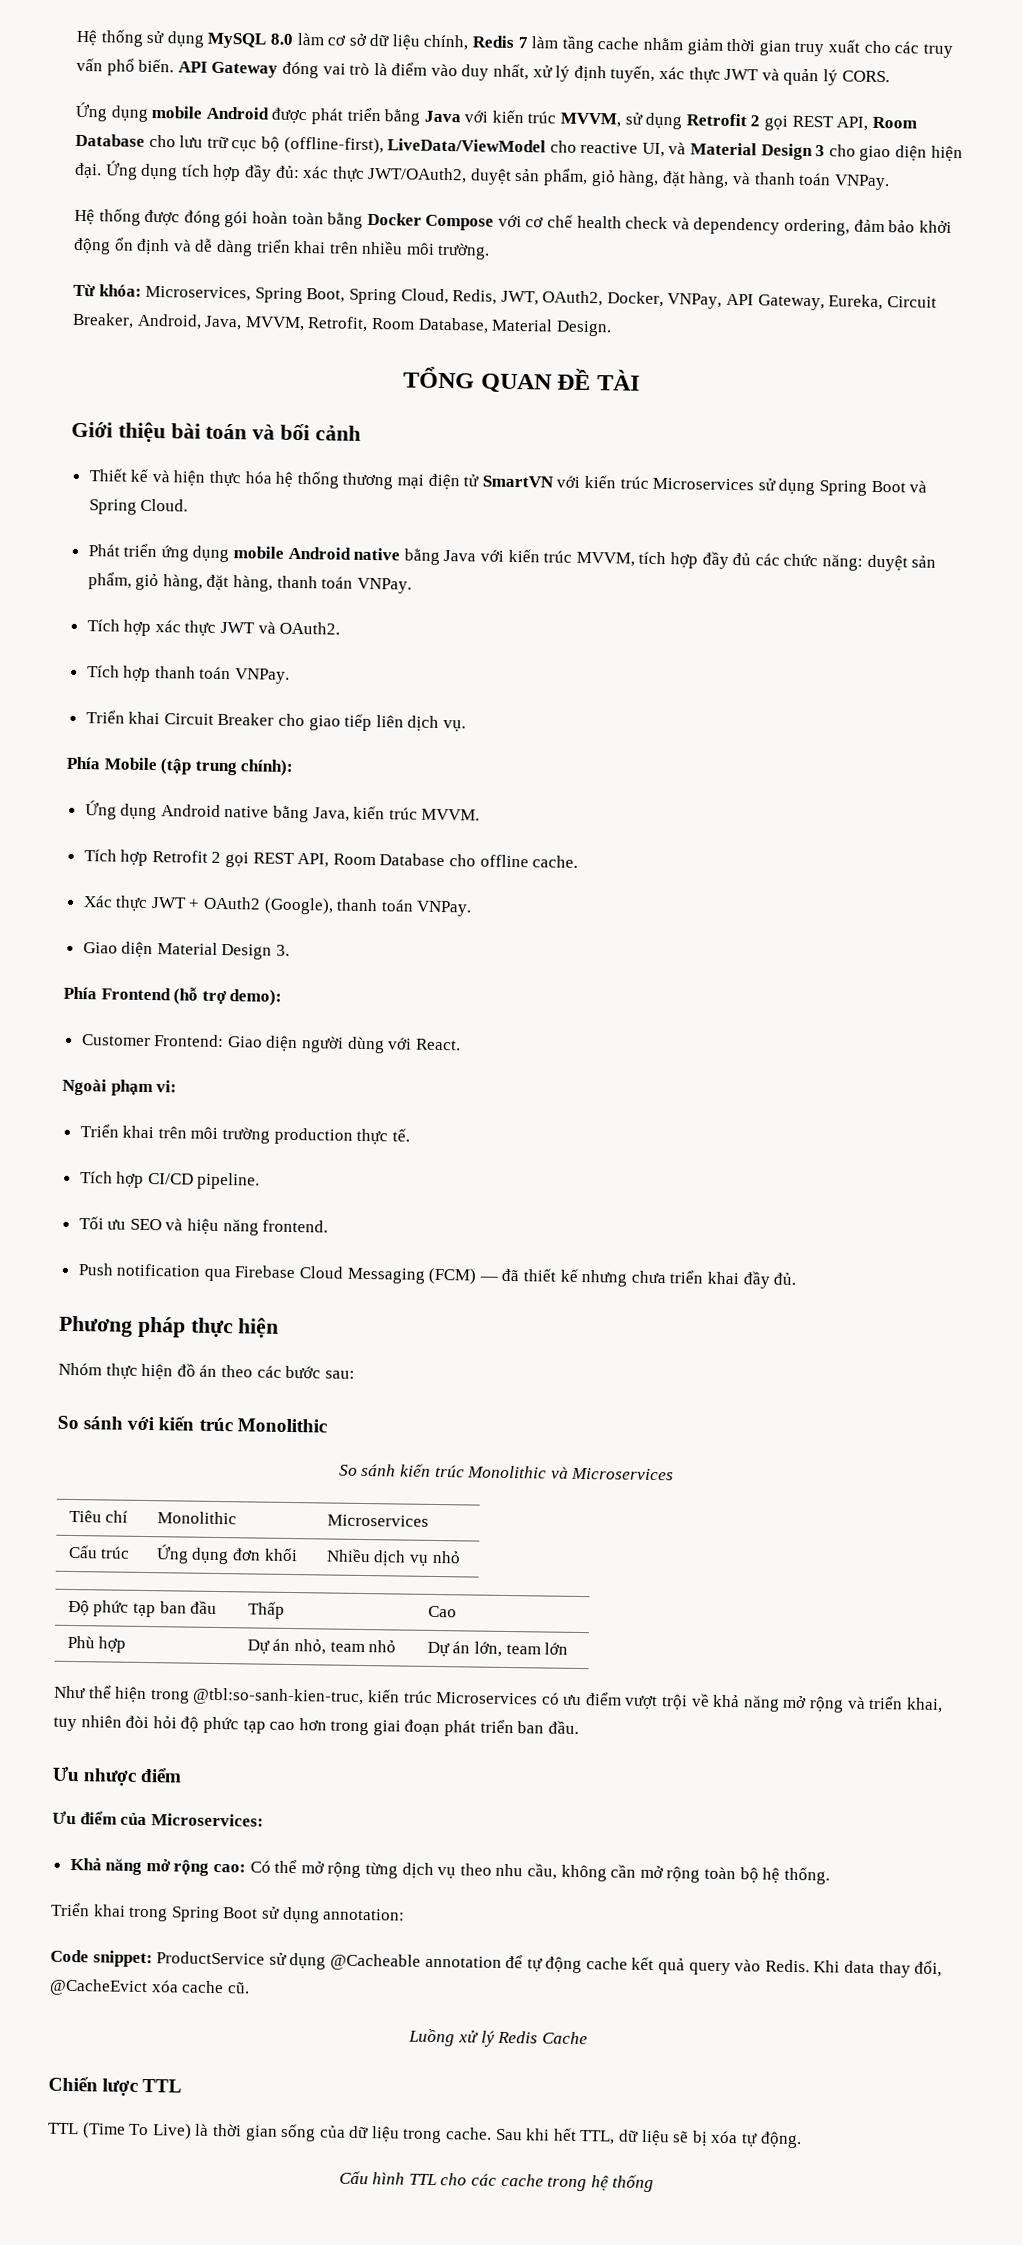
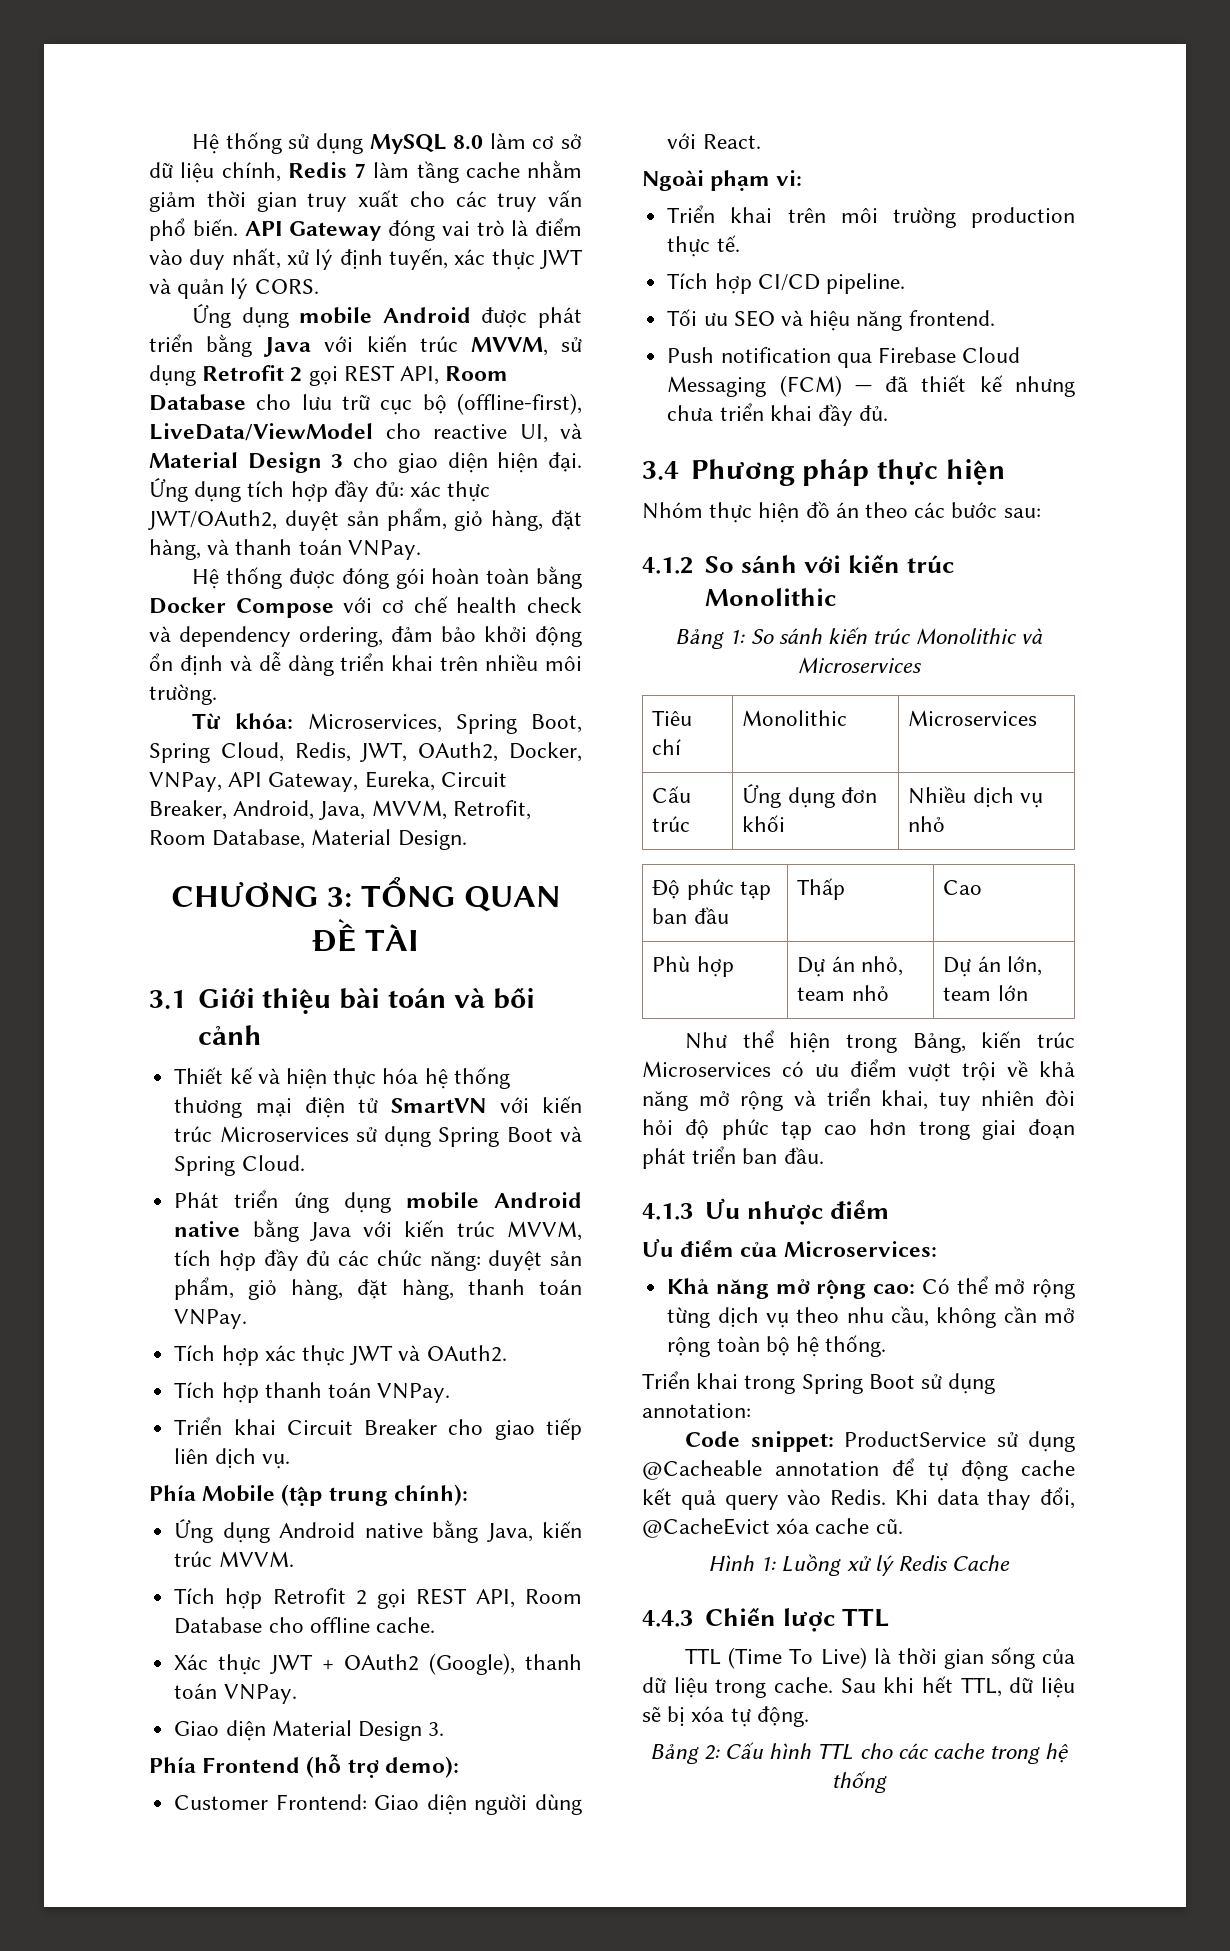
(612, 328) none -> [171,882,353,907] CHƯƠNG 3:
(640, 380) none -> [149,990,186,1009] 3.1
(797, 1278) none -> [642,461,679,480] 3.4
(355, 1374) none -> [642,557,693,574] 4.1.2
(327, 1425) none -> [675,629,746,649] Bảng 1:
[192,1687,365,1707] @tbl:so-sanh-kien-truc, -> [912,1033,966,1053] Bảng,
(579, 1727) none -> [642,1203,693,1220] 4.1.3
(250, 1988) none -> [707,1555,777,1571] Hình 1:
(588, 2038) none -> [642,1610,693,1627] 4.4.3
(802, 2140) none -> [649,1744,720,1764] Bảng 2:

